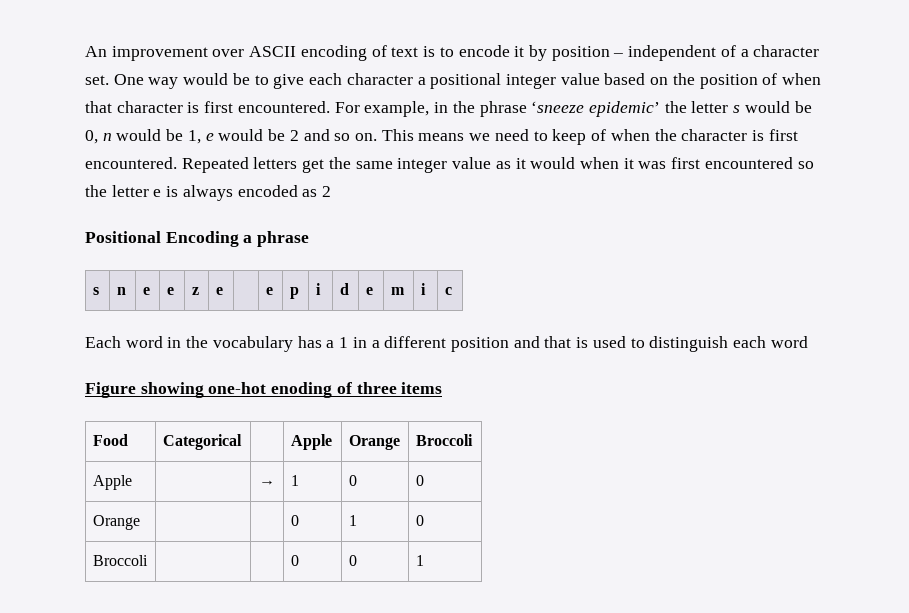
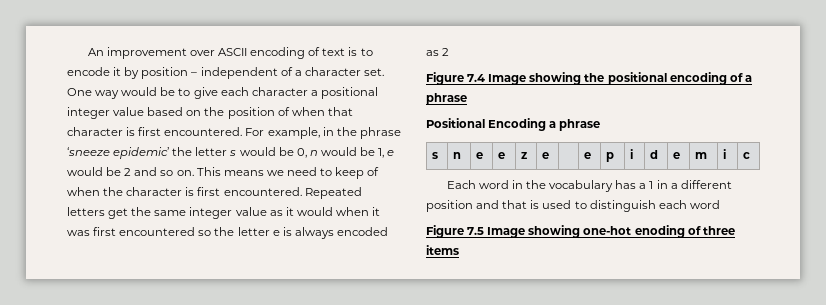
(332, 191) none -> [426,72,752,85] [426,93,467,105] // Figure 7.4 Image showing the positional encoding of a phrase
(136, 390) none -> [467,227,526,238] 7.5 Image
[92,434,128,446] [162,434,242,450] [290,434,332,450] [348,435,400,450] [415,434,473,446] [92,475,132,490] [259,480,275,486] [290,475,299,486] [348,475,357,486] [415,475,424,486] [92,515,140,530] [290,515,299,526] [348,515,357,526] [415,515,424,526] [92,555,148,566] [290,555,299,566] [348,555,357,566] [415,555,424,566] // Food | Categorical | | Apple | Orange | Broccoli // Apple | | → | 1 | 0 | 0 // Orange | | | 0 | 1 | 0 // Broccoli | | | 0 | 0 | 1 -> (459, 250) none

